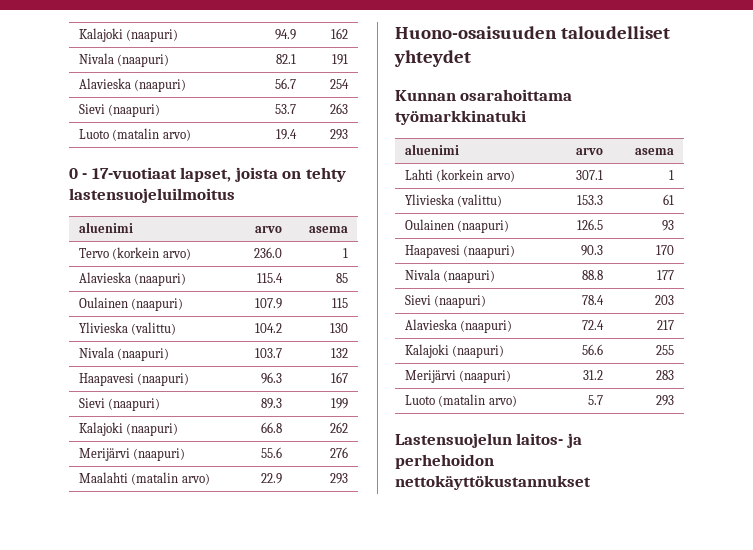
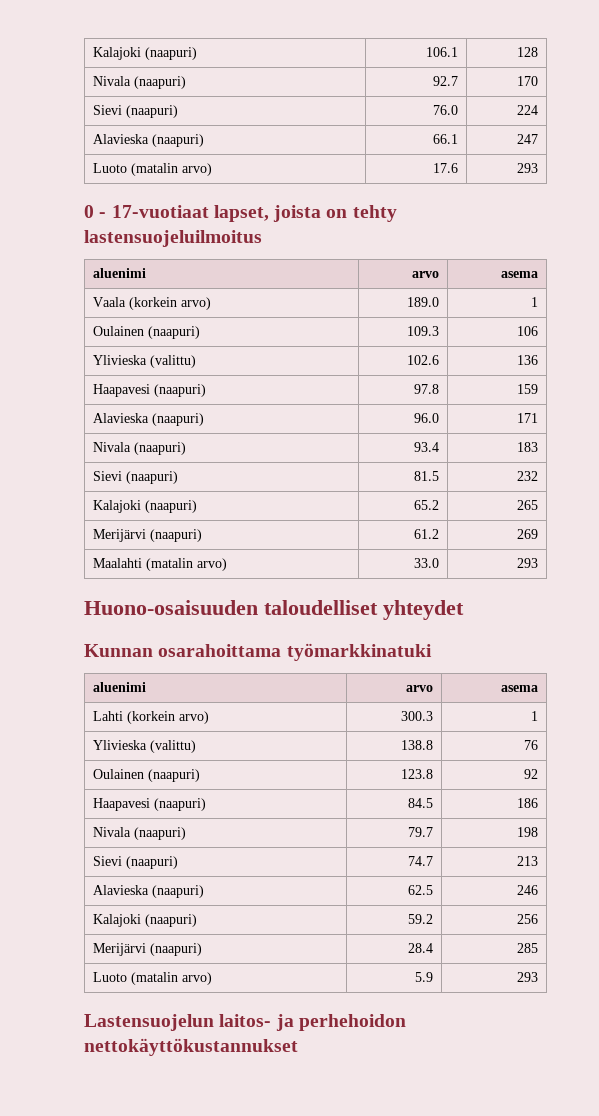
[78,28,179,42] [275,29,297,40] [331,28,349,39] [78,53,170,67] [276,54,297,64] [332,54,349,65] [78,78,187,92] [275,78,297,89] [330,79,350,89] [78,104,161,117] [275,104,297,114] [330,103,349,114] [78,128,191,141] [276,129,298,140] Kalajoki (naapuri) | 94.9 | 162 // Nivala (naapuri) | 82.1 | 191 // Alavieska (naapuri) | 56.7 | 254 // Sievi (naapuri) | 53.7 | 263 // Luoto (matalin arvo) | 19.4 -> [92,47,197,60] [426,47,459,57] [517,47,539,57] [92,76,186,89] [433,76,459,86] [517,76,539,86] [92,105,178,118] [433,105,459,115] [517,105,539,115] [92,134,204,147] [433,134,459,144] [517,134,539,144] [92,163,212,176] [433,163,459,173] Kalajoki (naapuri) | 106.1 | 128 // Nivala (naapuri) | 92.7 | 170 // Sievi (naapuri) | 76.0 | 224 // Alavieska (naapuri) | 66.1 | 247 // Luoto (matalin arvo) | 17.6
[78,247,191,260] [254,247,283,258] [343,248,349,258] [78,272,187,286] [257,273,284,283] [336,273,349,283] [78,297,184,311] [255,298,283,309] [332,298,349,308] [78,322,177,335] [255,323,283,333] [330,323,349,333] [78,347,170,361] [255,348,283,358] [331,348,349,358] [78,373,190,386] [261,372,283,384] [331,372,349,383] [78,398,161,411] [261,398,283,409] [331,398,349,409] [78,422,179,436] [261,422,283,433] [330,422,349,433] [78,448,186,461] [261,447,283,458] [330,447,349,458] Tervo (korkein arvo) | 236.0 | 1 // Alavieska (naapuri) | 115.4 | 85 // Oulainen (naapuri) | 107.9 | 115 // Ylivieska (valittu) | 104.2 | 130 // Nivala (naapuri) | 103.7 | 132 // Haapavesi (naapuri) | 96.3 | 167 // Sievi (naapuri) | 89.3 | 199 // Kalajoki (naapuri) | 66.8 | 262 // Merijärvi (naapuri) | 55.6 | 276 -> [92,297,211,310] [407,297,440,307] [531,297,539,307] [92,326,200,339] [407,326,440,336] [517,326,539,336] [92,355,196,368] [407,355,440,365] [517,355,539,365] [92,384,206,397] [414,384,440,394] [517,384,539,394] [92,413,204,426] [414,413,440,423] [517,413,539,423] [92,442,186,455] [414,442,440,452] [517,442,539,452] [92,471,178,484] [414,471,440,481] [517,471,539,481] [92,500,197,513] [414,500,440,510] [517,500,539,510] [92,529,202,542] [414,529,440,539] [517,529,539,539] Vaala (korkein arvo) | 189.0 | 1 // Oulainen (naapuri) | 109.3 | 106 // Ylivieska (valittu) | 102.6 | 136 // Haapavesi (naapuri) | 97.8 | 159 // Alavieska (naapuri) | 96.0 | 171 // Nivala (naapuri) | 93.4 | 183 // Sievi (naapuri) | 81.5 | 232 // Kalajoki (naapuri) | 65.2 | 265 // Merijärvi (naapuri) | 61.2 | 269
[261,473,283,484] 22.9 -> [414,558,440,568] 33.0
[576,170,604,180] 307.1 -> [401,711,434,721] 300.3
[577,195,604,205] [663,194,675,205] [404,219,510,233] [577,219,604,230] [662,220,675,231] [404,245,516,258] [581,245,604,256] [656,245,675,255] [404,269,496,283] [582,270,604,280] [657,270,675,280] [404,295,487,308] [582,295,605,305] [655,295,675,305] [404,319,513,333] [582,320,605,330] [657,320,675,330] [404,344,505,358] [582,344,604,355] [656,345,675,355] [404,370,512,383] [583,370,604,380] [656,370,675,380] [404,394,517,407] [588,395,604,405] 153.3 | 61 // Oulainen (naapuri) | 126.5 | 93 // Haapavesi (naapuri) | 90.3 | 170 // Nivala (naapuri) | 88.8 | 177 // Sievi (naapuri) | 78.4 | 203 // Alavieska (naapuri) | 72.4 | 217 // Kalajoki (naapuri) | 56.6 | 255 // Merijärvi (naapuri) | 31.2 | 283 // Luoto (matalin arvo) | 5.7 -> [401,740,434,750] [524,740,539,750] [92,769,200,782] [401,769,434,779] [524,769,539,779] [92,798,206,811] [408,798,434,808] [517,798,539,808] [92,827,186,840] [408,827,434,837] [517,827,539,837] [92,856,178,869] [408,856,434,866] [517,856,539,866] [92,885,204,898] [408,885,434,895] [517,885,539,895] [92,914,197,927] [408,914,434,924] [517,914,539,924] [92,943,202,956] [408,943,434,953] [517,943,539,953] [92,972,212,985] [415,972,434,982] 138.8 | 76 // Oulainen (naapuri) | 123.8 | 92 // Haapavesi (naapuri) | 84.5 | 186 // Nivala (naapuri) | 79.7 | 198 // Sievi (naapuri) | 74.7 | 213 // Alavieska (naapuri) | 62.5 | 246 // Kalajoki (naapuri) | 59.2 | 256 // Merijärvi (naapuri) | 28.4 | 285 // Luoto (matalin arvo) | 5.9

